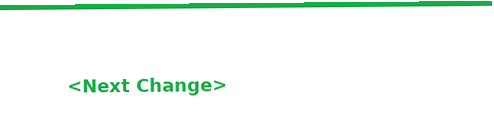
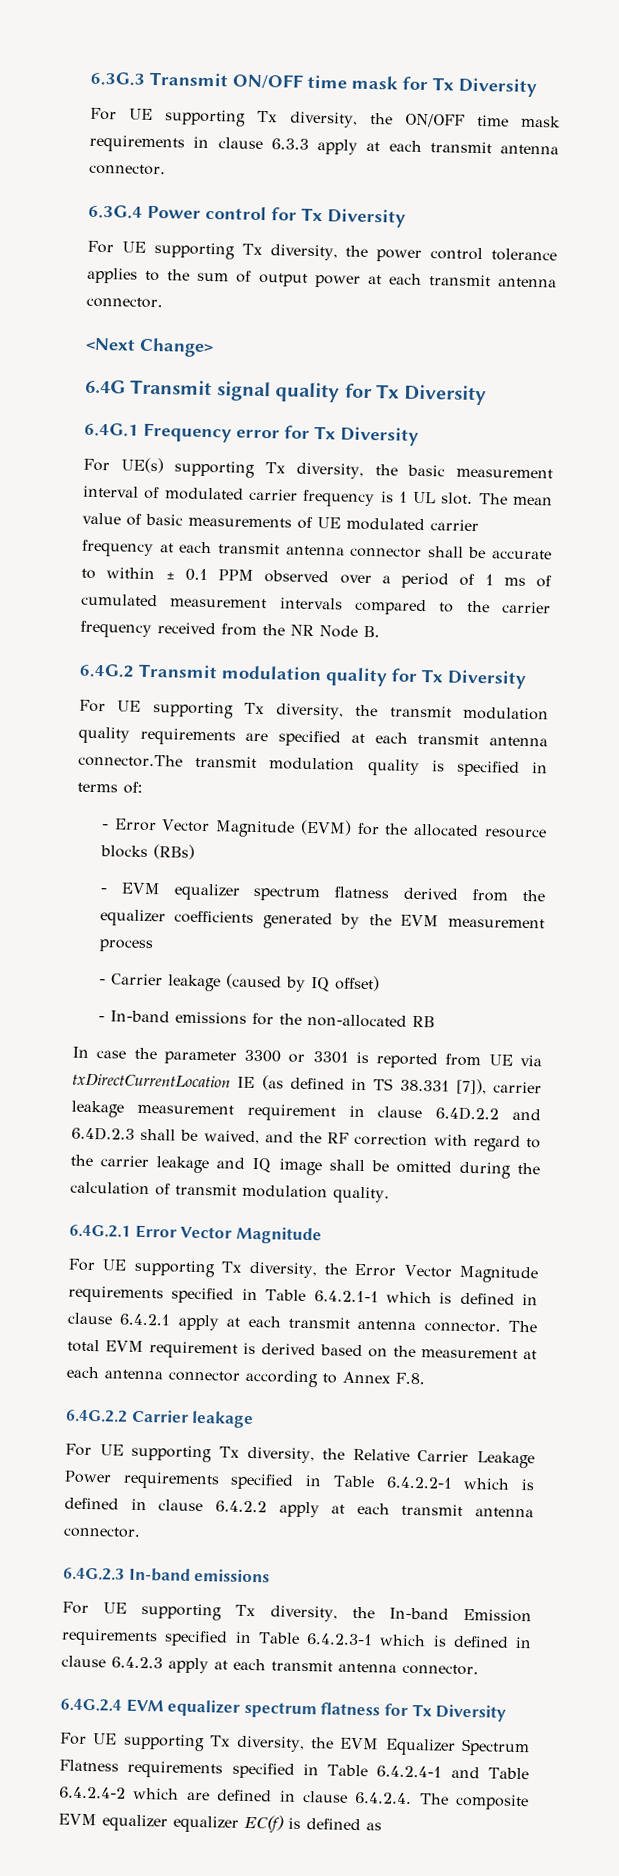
[67,77,228,96] <Next Change> -> [90,71,537,98] [90,107,561,128] [89,134,559,155] [89,163,166,176] [88,204,406,228] [87,240,557,262] [87,267,557,288] [86,296,163,309] [85,337,214,358] [85,379,488,406] [84,422,419,446] [83,457,553,479] [83,485,554,508] [82,512,479,532] [82,539,552,560] [81,567,552,589] [81,593,551,616] [80,620,380,639] [79,663,526,689] [79,699,549,721] [78,726,548,747] [78,753,548,777] [77,781,143,794] [100,818,548,839] [99,844,195,860] [99,882,545,902] [99,909,545,930] [98,939,153,953] [98,973,380,992] [97,1010,435,1028] [72,1046,542,1069] [72,1072,542,1095] [71,1100,541,1122] [71,1126,541,1152] [70,1154,540,1179] [70,1181,390,1204] [69,1224,322,1245] [68,1258,538,1284] [68,1285,538,1306] [67,1312,537,1333] [67,1339,537,1360] [66,1366,425,1388] [66,1409,255,1429] [65,1443,535,1469] [64,1470,535,1491] [64,1497,534,1518] [63,1526,141,1538] [63,1567,271,1583] [62,1601,532,1623] [61,1628,532,1649] [61,1655,479,1676] [60,1698,507,1722] [60,1732,530,1757] [59,1759,530,1780] [59,1786,529,1811] [58,1813,383,1833] 6.3G.3 Transmit ON/OFF time mask for Tx Diversity // For UE supporting Tx diversity, the ON/OFF time mask requirements in clause 6.3.3 apply at each transmit antenna connector. // 6.3G.4 Power control for Tx Diversity // For UE supporting Tx diversity, the power control tolerance applies to the sum of output power at each transmit antenna connector. // <Next Change> // 6.4G Transmit signal quality for Tx Diversity // 6.4G.1 Frequency error for Tx Diversity // For UE(s) supporting Tx diversity, the basic measurement interval of modulated carrier frequency is 1 UL slot. The mean value of basic measurements of UE modulated carrier frequency at each transmit antenna connector shall be accurate to within ± 0.1 PPM observed over a period of 1 ms of cumulated measurement intervals compared to the carrier frequency received from the NR Node B. // 6.4G.2 Transmit modulation quality for Tx Diversity // For UE supporting Tx diversity, the transmit modulation quality requirements are specified at each transmit antenna connector.The transmit modulation quality is specified in terms of: // - Error Vector Magnitude (EVM) for the allocated resource blocks (RBs) // - EVM equalizer spectrum flatness derived from the equalizer coefficients generated by the EVM measurement process // - Carrier leakage (caused by IQ offset) // - In-band emissions for the non-allocated RB // In case the parameter 3300 or 3301 is reported from UE via txDirectCurrentLocation IE (as defined in TS 38.331 [7]), carrier leakage measurement requirement in clause 6.4D.2.2 and 6.4D.2.3 shall be waived, and the RF correction with regard to the carrier leakage and IQ image shall be omitted during the calculation of transmit modulation quality. // 6.4G.2.1 Error Vector Magnitude // For UE supporting Tx diversity, the Error Vector Magnitude requirements specified in Table 6.4.2.1-1 which is defined in clause 6.4.2.1 apply at each transmit antenna connector. The total EVM requirement is derived based on the measurement at each antenna connector according to Annex F.8. // 6.4G.2.2 Carrier leakage // For UE supporting Tx diversity, the Relative Carrier Leakage Power requirements specified in Table 6.4.2.2-1 which is defined in clause 6.4.2.2 apply at each transmit antenna connector. // 6.4G.2.3 In-band emissions // For UE supporting Tx diversity, the In-band Emission requirements specified in Table 6.4.2.3-1 which is defined in clause 6.4.2.3 apply at each transmit antenna connector. // 6.4G.2.4 EVM equalizer spectrum flatness for Tx Diversity // For UE supporting Tx diversity, the EVM Equalizer Spectrum Flatness requirements specified in Table 6.4.2.4-1 and Table 6.4.2.4-2 which are defined in clause 6.4.2.4. The composite EVM equalizer equalizer EC(f) is defined as

